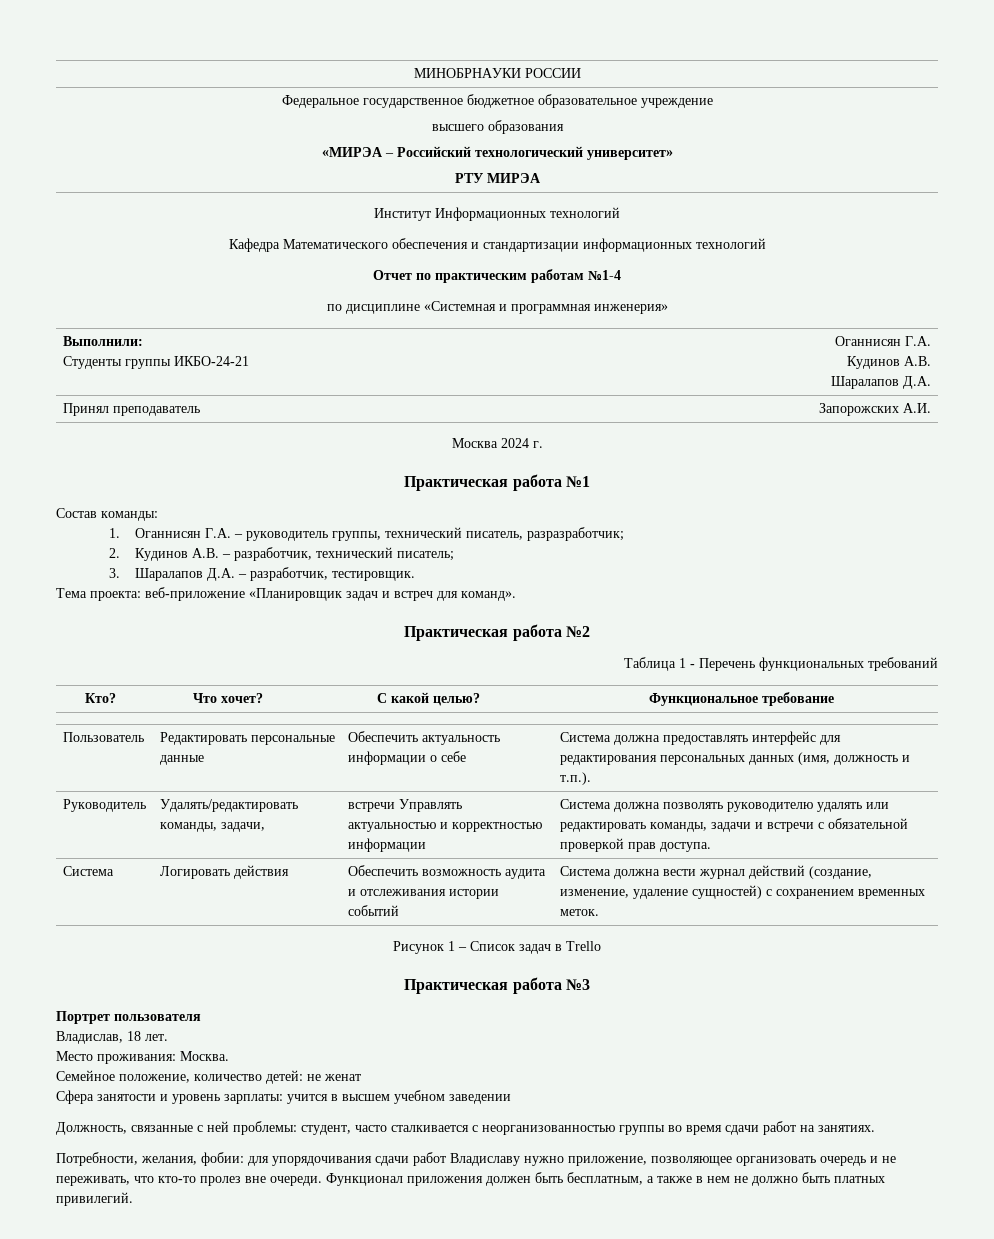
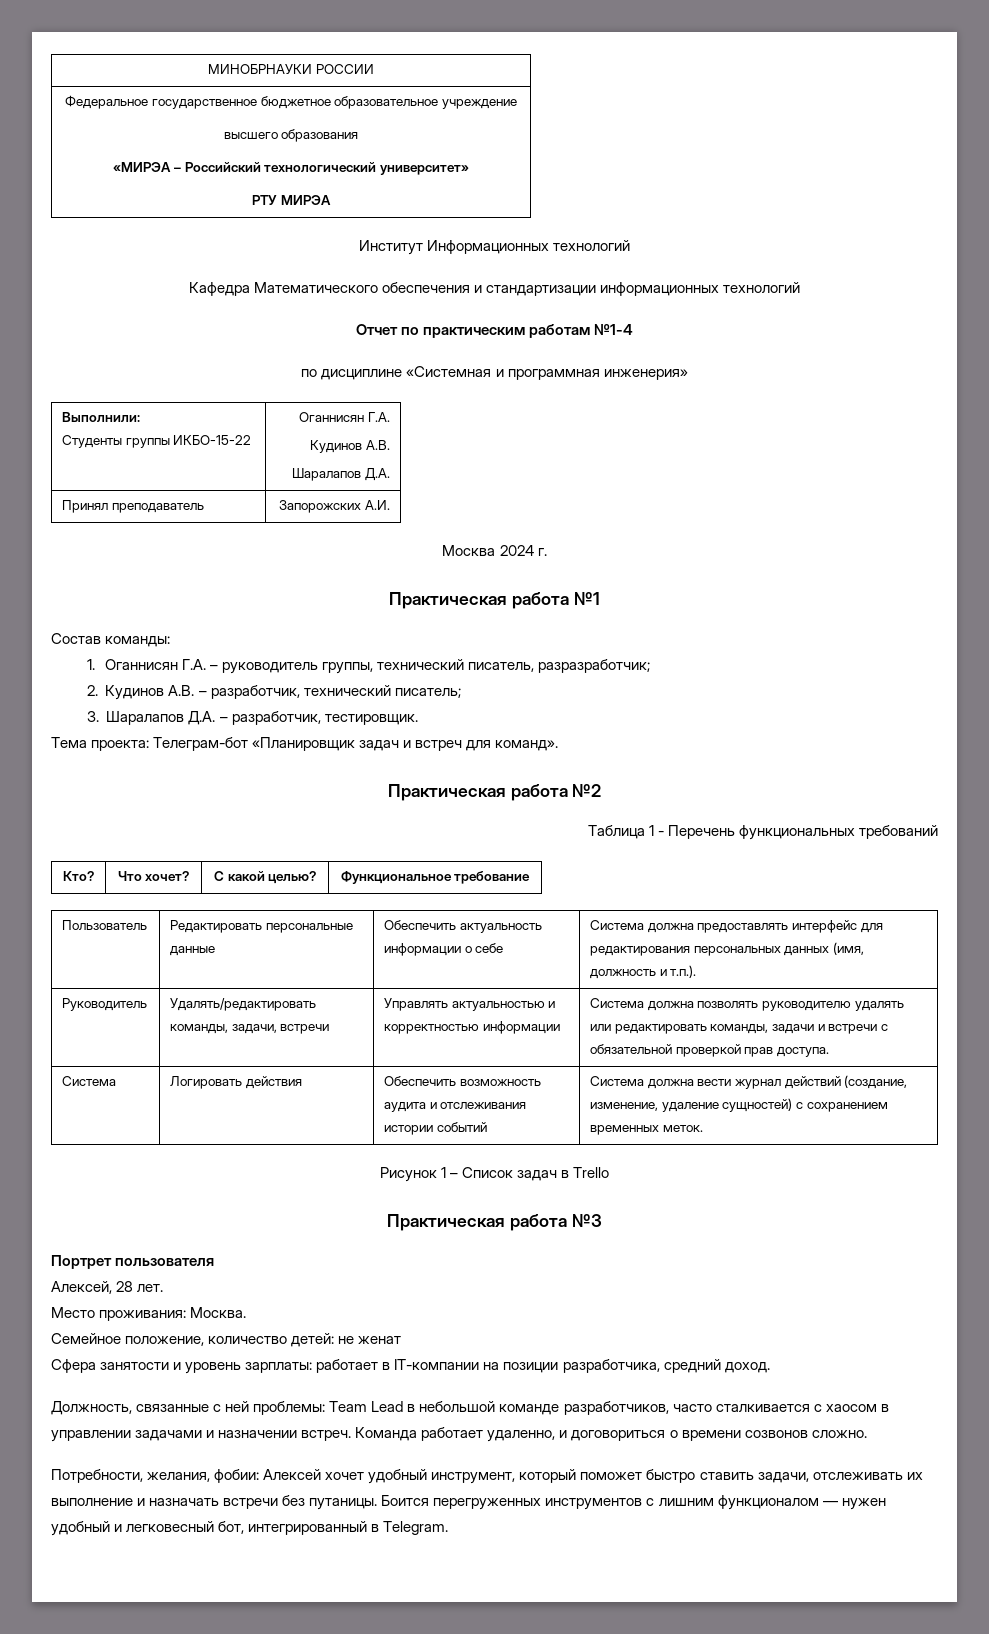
[173,356,249,366] ИКБО-24-21 -> [173,435,252,445] ИКБО-15-22
[145,587,245,601] веб-приложение -> [153,737,249,751] Телеграм-бот
[347,802,395,812] | встречи -> [280,1024,330,1034] встречи |
[56,1031,141,1044] Владислав, 18 -> [51,1281,134,1294] Алексей, 28
[287,1090,511,1104] учится в высшем учебном заведении -> [316,1359,770,1373] работает в IT-компании на позиции разработчика, средний доход.
[301,1121,875,1135] [56,1152,896,1166] [56,1172,885,1186] [56,1192,133,1206] студент, часто сталкивается с неорганизованностью группы во время сдачи работ на занятиях. // Потребности, желания, фобии: для упорядочивания сдачи работ Владиславу нужно приложение, позволяющее организовать очередь и не переживать, что кто-то пролез вне очереди. Функционал приложения должен быть бесплатным, а также в нем не должно быть платных привилегий. -> [329,1401,889,1415] [51,1427,867,1442] [51,1469,923,1484] [51,1495,886,1510] [51,1521,449,1536] Team Lead в небольшой команде разработчиков, часто сталкивается с хаосом в управлении задачами и назначении встреч. Команда работает удаленно, и договориться о времени созвонов сложно. // Потребности, желания, фобии: Алексей хочет удобный инструмент, который поможет быстро ставить задачи, отслеживать их выполнение и назначать встречи без путаницы. Боитcя перегруженных инструментов с лишним функционалом — нужен удобный и легковесный бот, интегрированный в Telegram.

